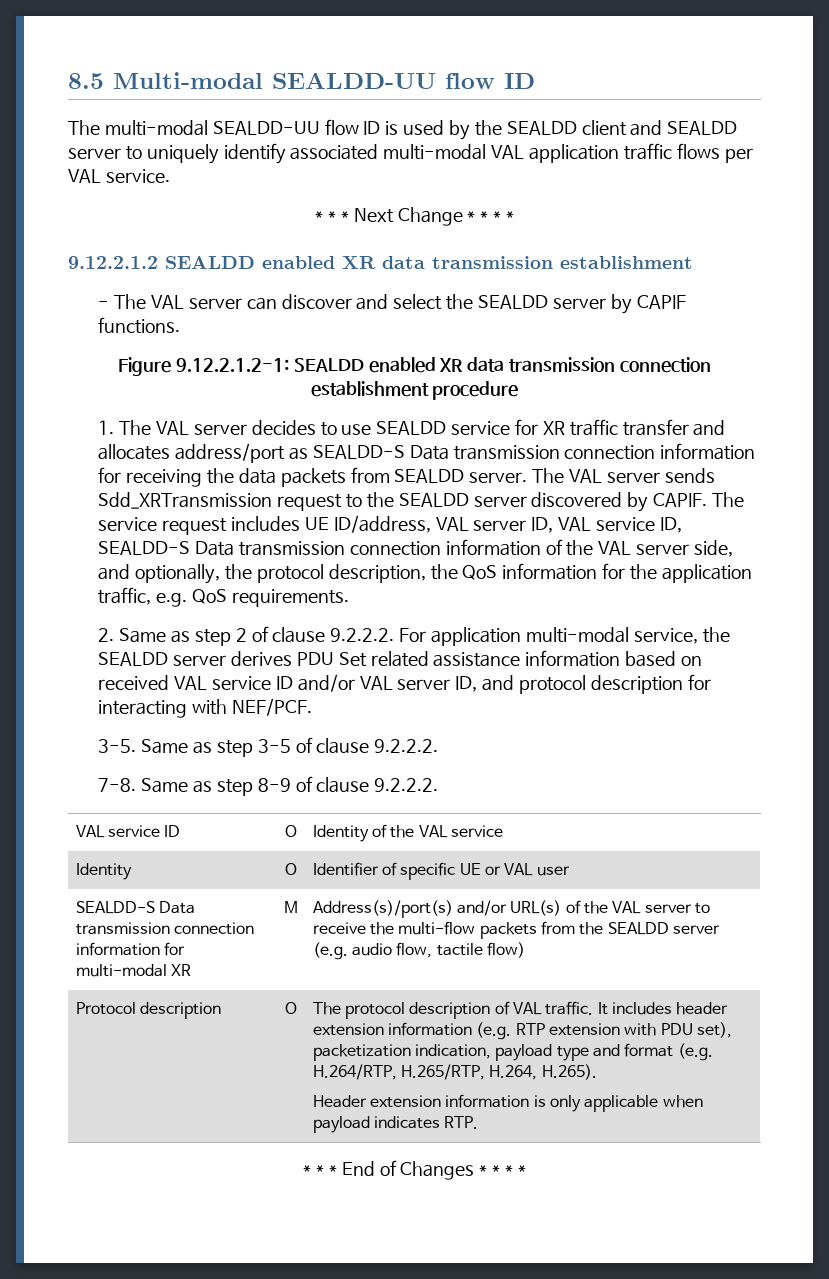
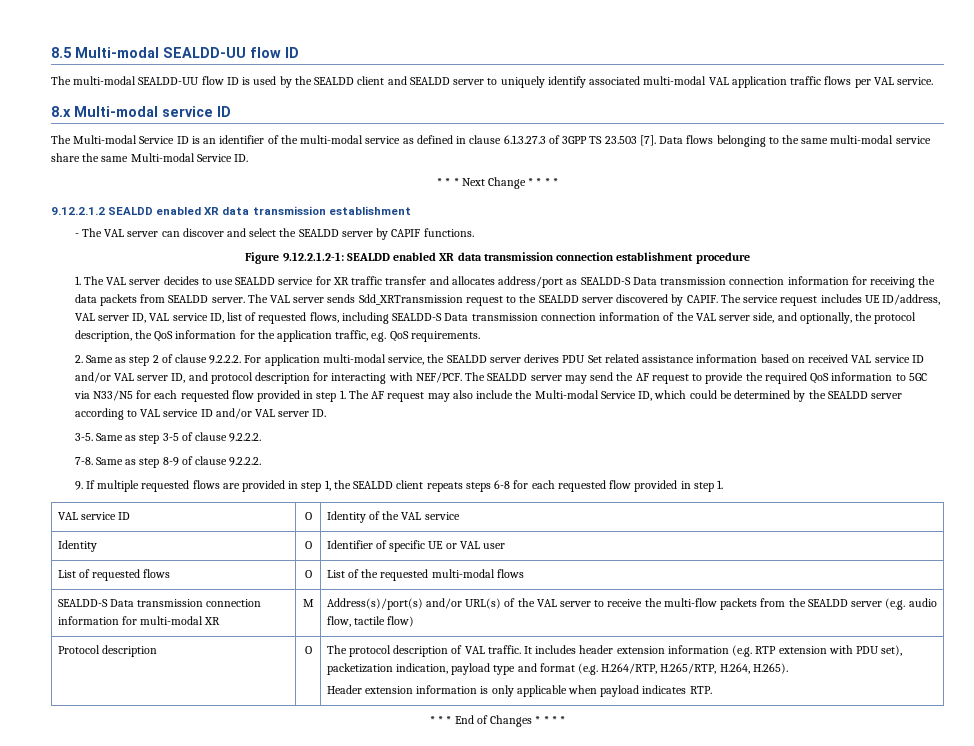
(170, 176) none -> [51,106,231,117] [51,135,931,147] [51,153,249,162] // 8.x Multi-modal service ID // The Multi-modal Service ID is an identifier of the multi-modal service as defined in clause 6.1.3.27.3 of 3GPP TS 23.503 [7]. Data flows belonging to the same multi-modal service share the same Multi-modal Service ID.
(682, 525) none -> [226,312,389,324] list of requested flows, including
(312, 707) none -> [465,372,927,384] [73,390,903,402] [74,408,327,420] The SEALDD server may send the AF request to provide the required QoS information to 5GC via N33/N5 for each requested flow provided in step 1. The AF request may also include the Multi-modal Service ID, which could be determined by the SEALDD server according to VAL service ID and/or VAL server ID.
(439, 785) none -> [74,480,724,492] // 9. If multiple requested flows are provided in step 1, the SEALDD client repeats steps 6-8 for each requested flow provided in step 1.
(570, 871) none -> [57,569,171,581] [304,570,312,578] [326,569,524,581] // List of requested flows | O | List of the requested multi-modal flows

